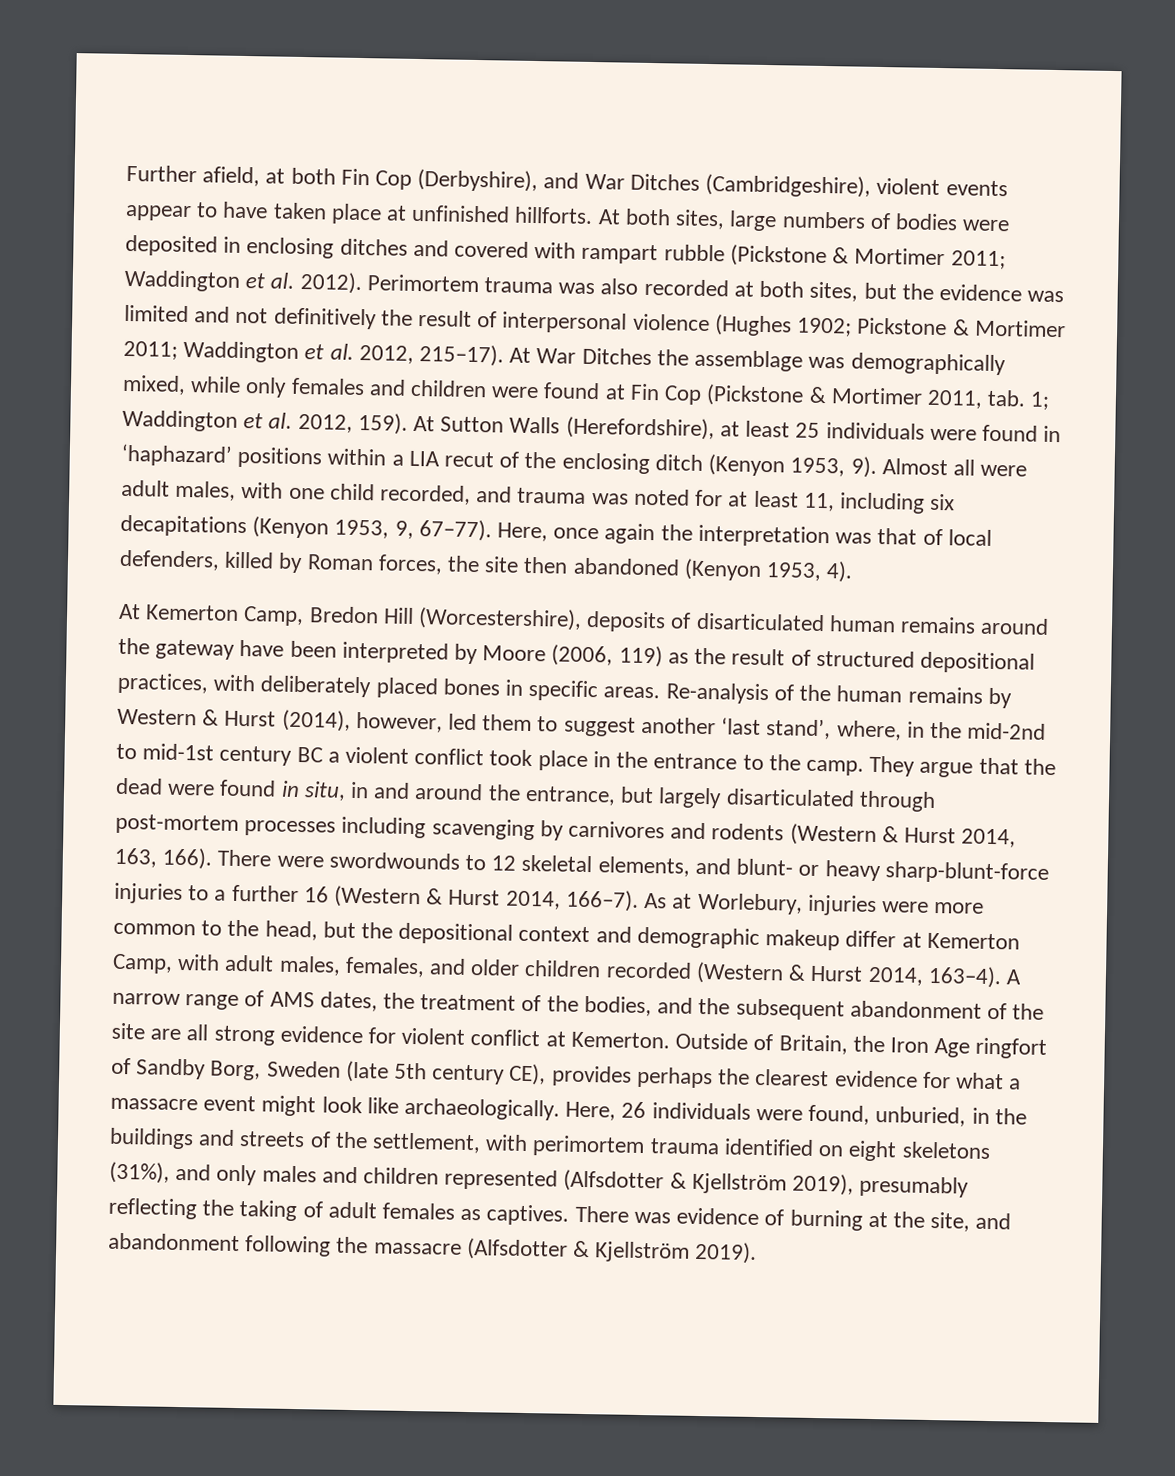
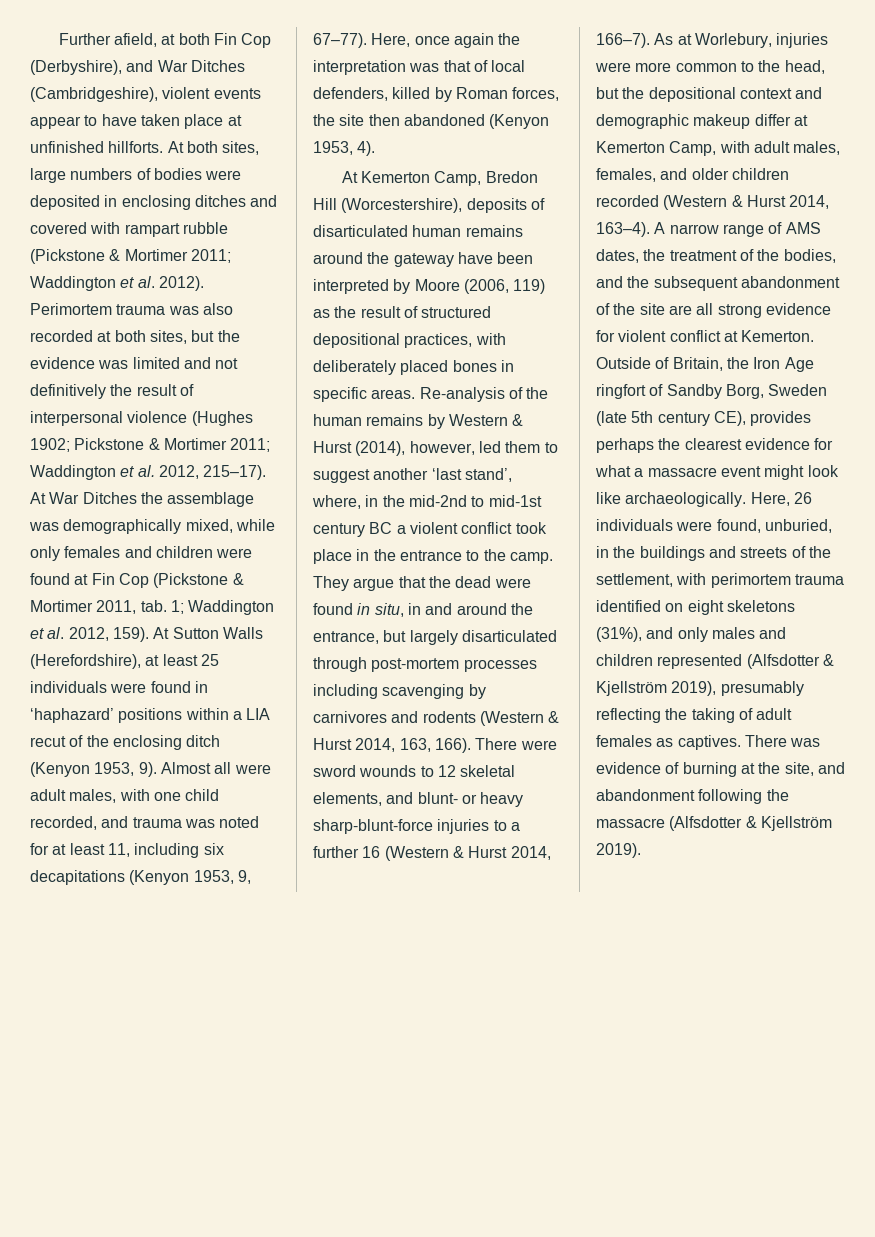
[328,851,460,870] swordwounds -> [313,765,417,777] sword wounds

